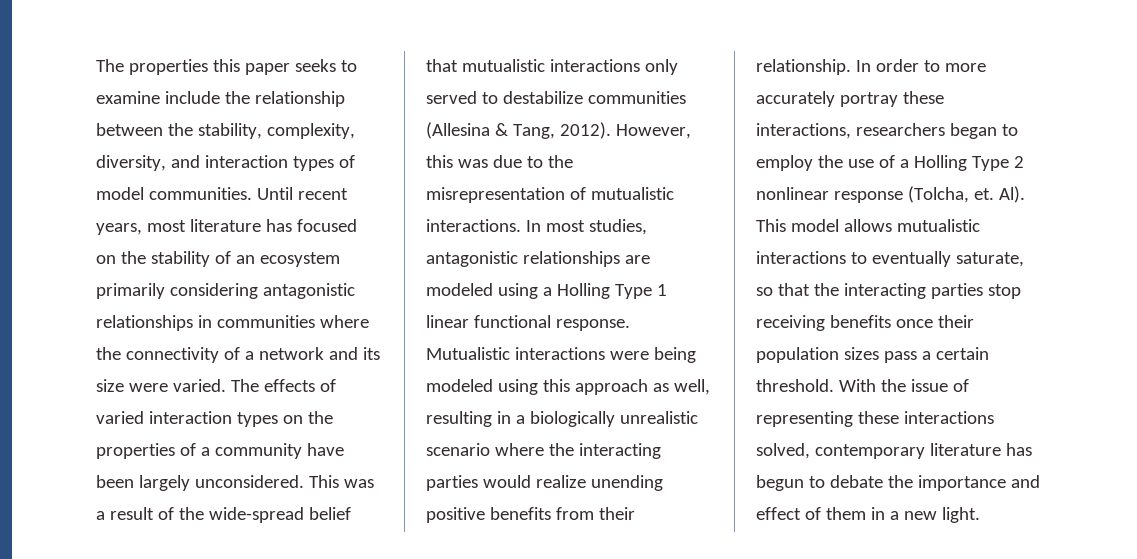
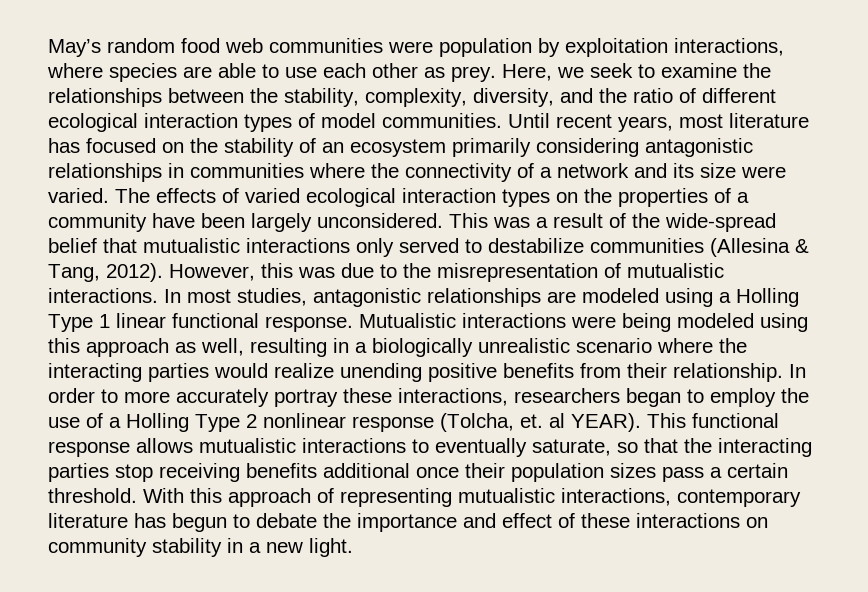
[96,59,357,75] [96,91,345,107] The properties this paper seeks to examine include the relationship -> [48,38,784,57] [47,63,771,82] [48,88,162,107] May’s random food web communities were population by exploitation interactions, where species are able to use each other as prey. Here, we seek to examine the relationships
(200, 161) none -> [599,88,776,103] [48,113,138,132] the ratio of different ecological
(144, 417) none -> [306,188,396,207] ecological
[998,186,1025,203] [756,219,839,232] Al). This model -> [549,413,779,432] [48,441,130,457] al YEAR). This functional response
(891, 321) none -> [323,463,410,478] additional
[880,379,969,392] [756,411,994,427] [756,443,810,459] the issue of representing these interactions solved, -> [190,488,671,507] this approach of representing mutualistic interactions,
[825,507,866,520] them -> [581,513,768,528] [48,538,222,557] these interactions on community stability

